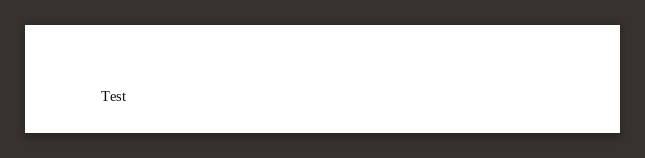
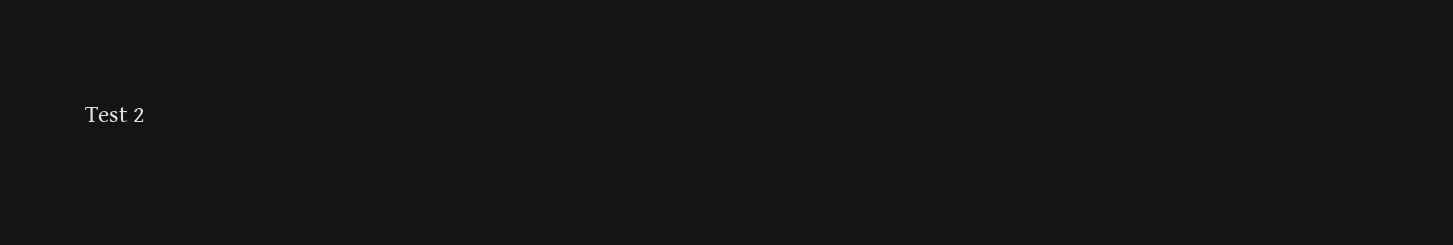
(126, 96) none -> [133,108,146,122] 2

